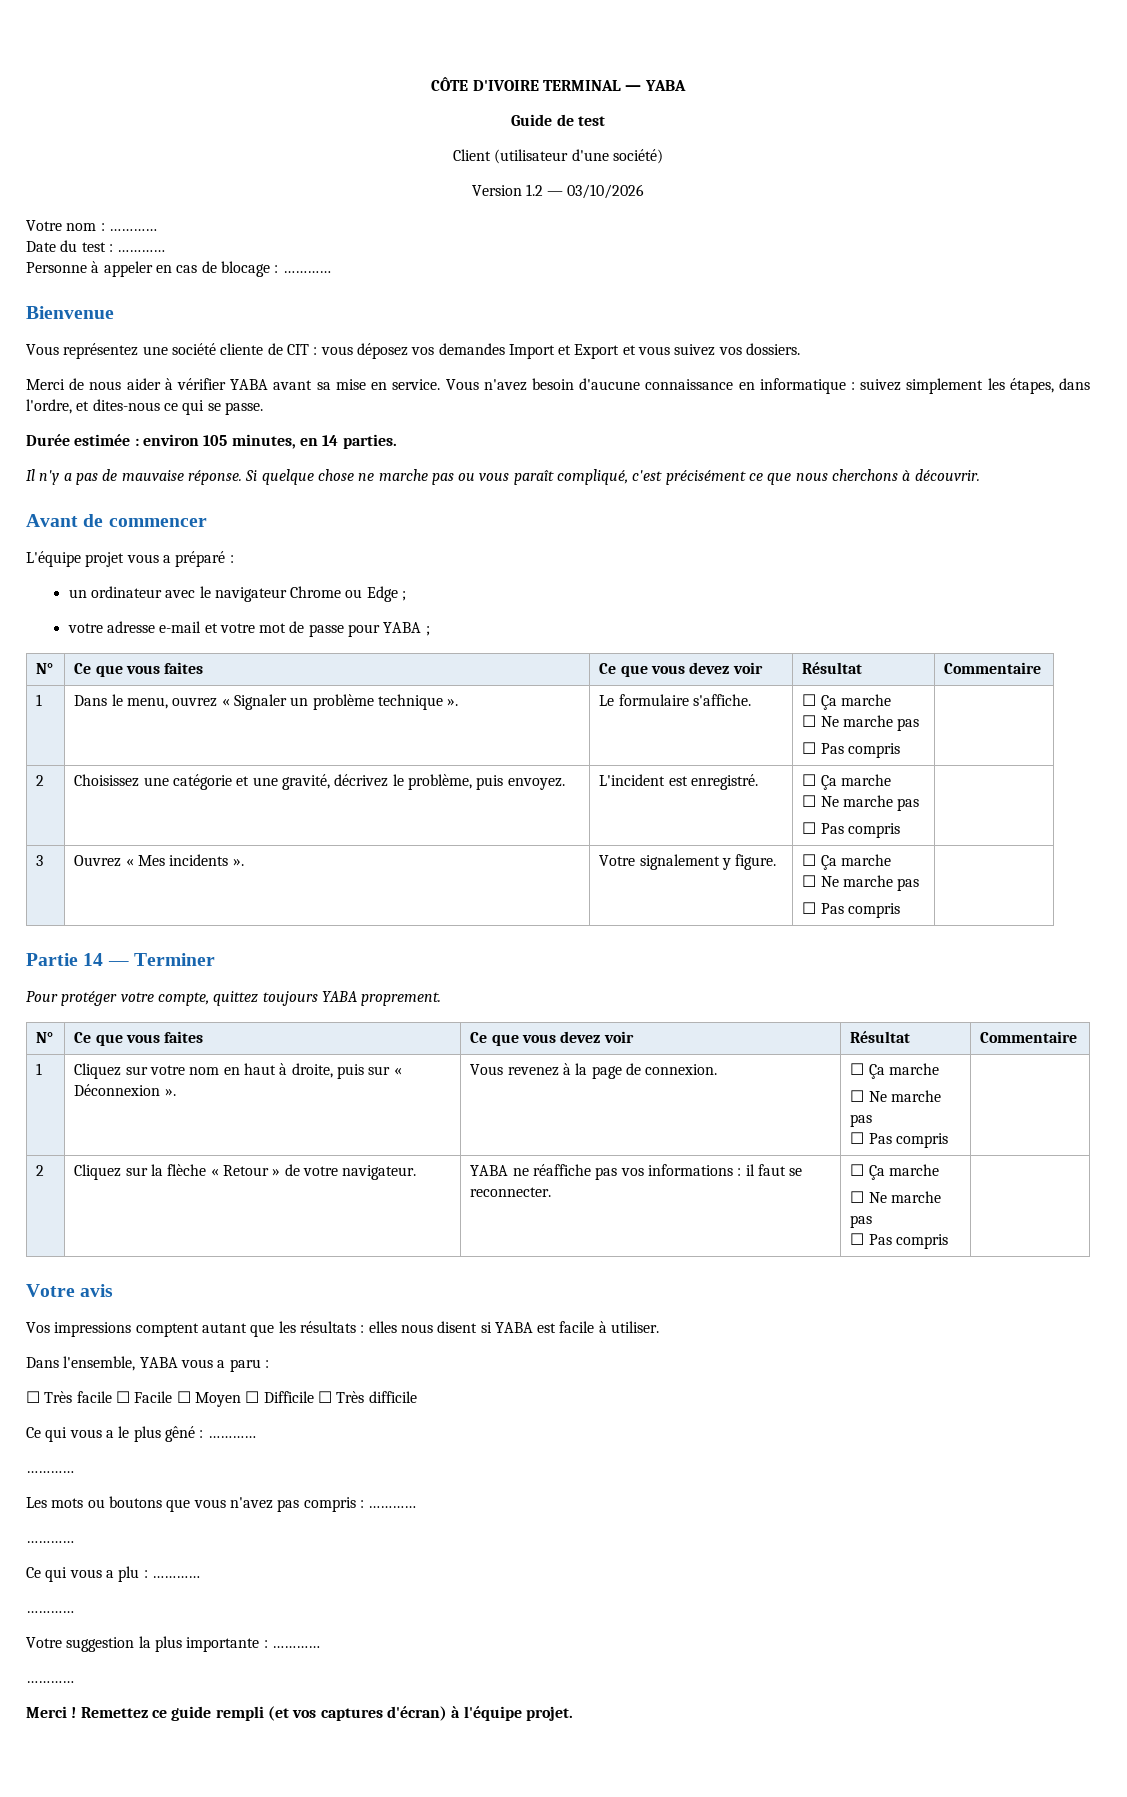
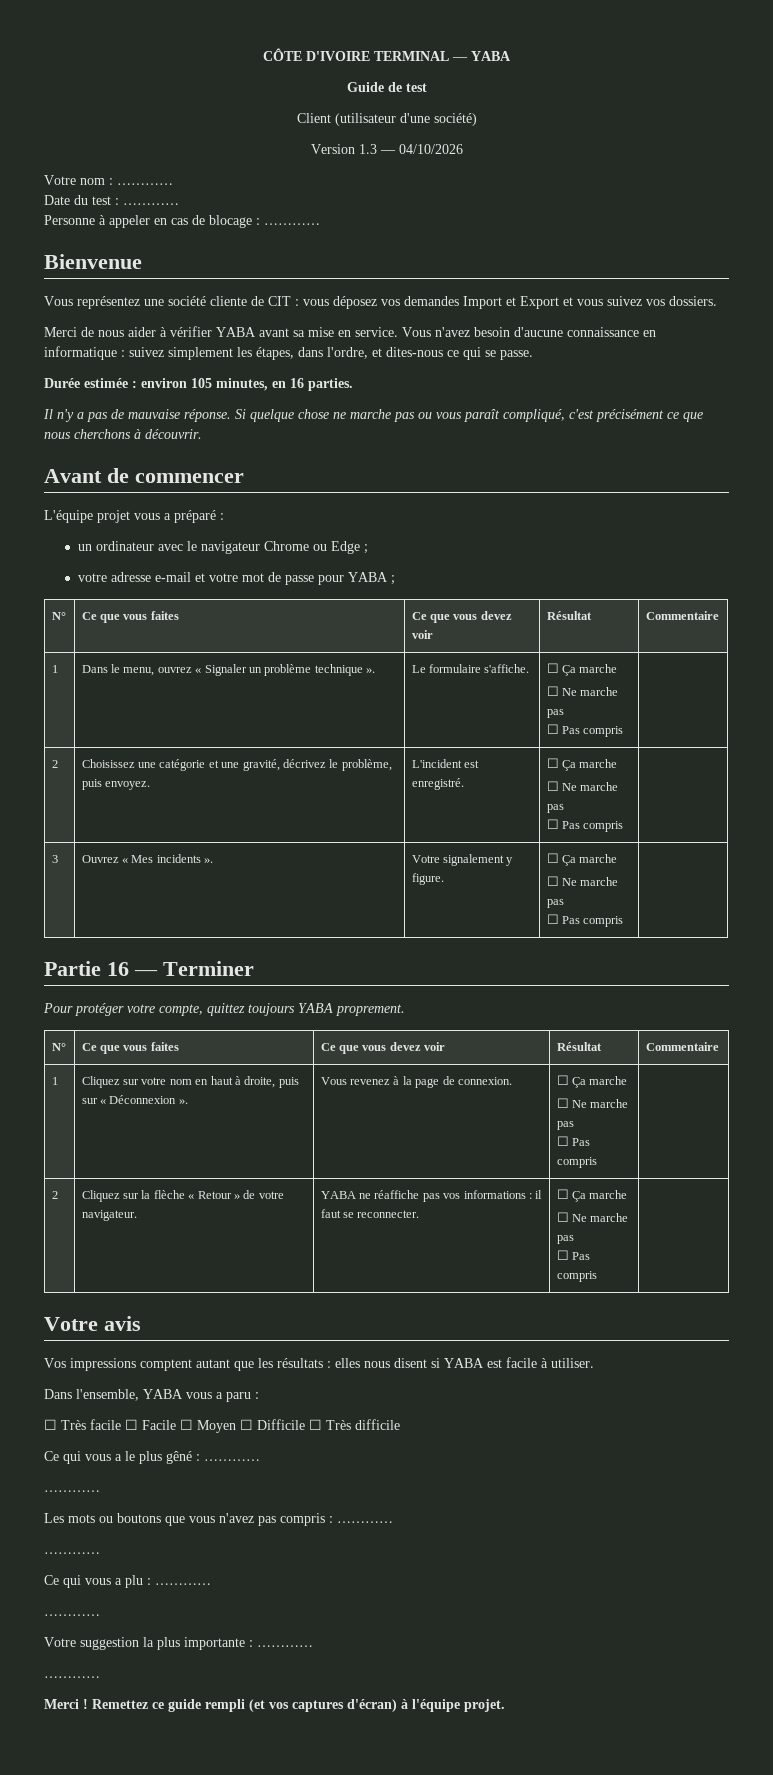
[525,184,645,199] 1.2 — 03/10/2026 -> [358,144,463,154] 1.3 — 04/10/2026
[322,435,339,446] 14 -> [290,378,304,388] 16
[83,953,104,966] 14 -> [107,962,129,976] 16

